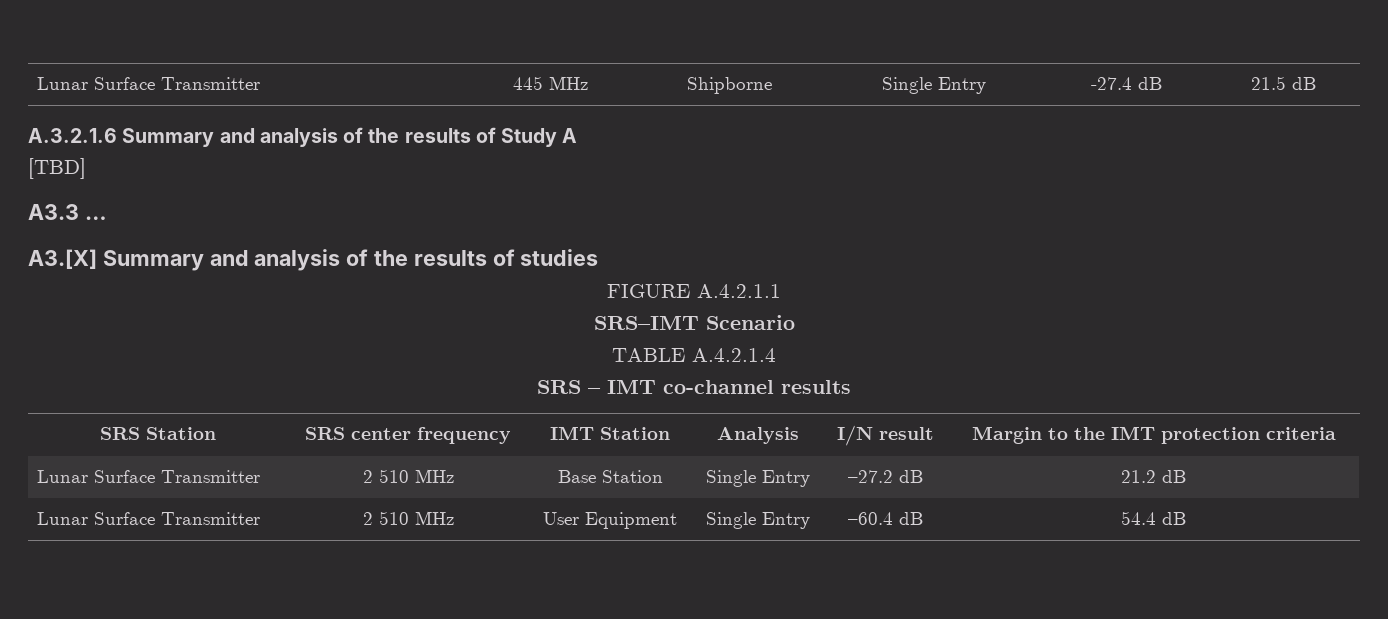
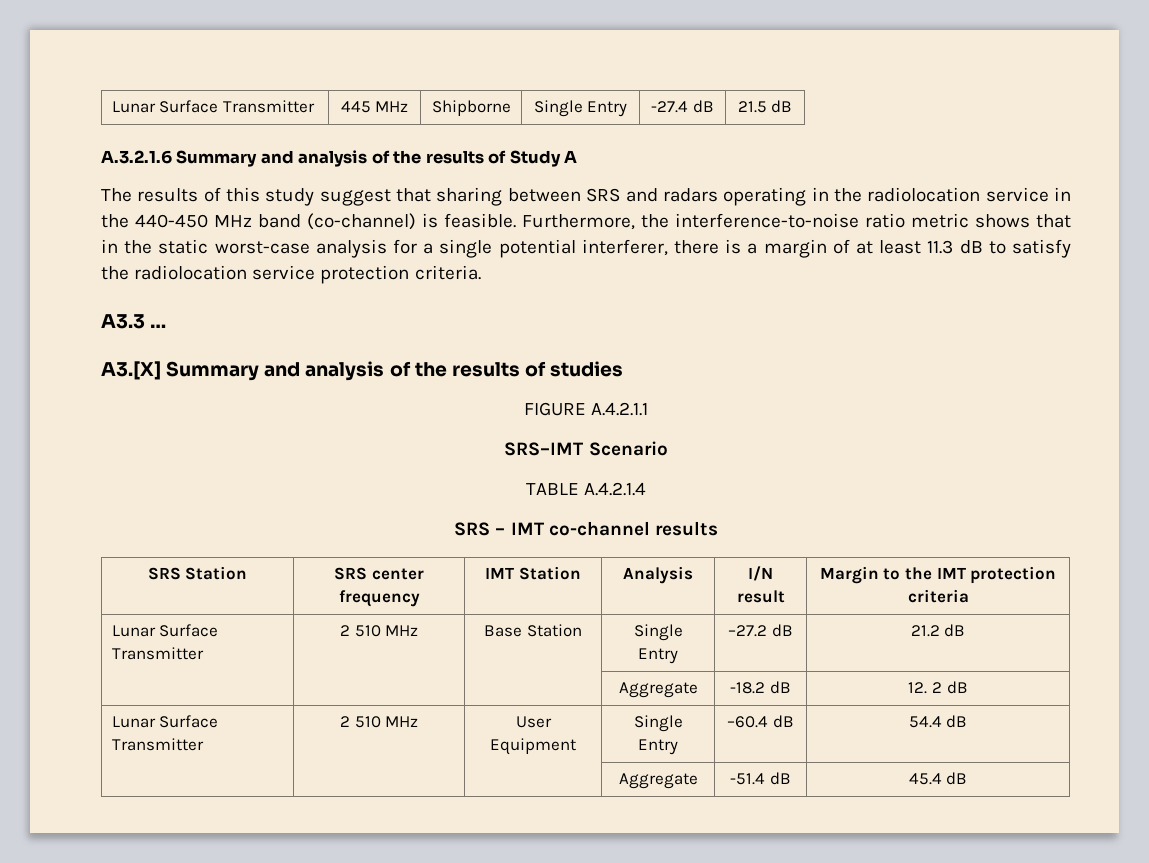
[28,158,86,179] [TBD] -> [101,187,1072,206] [101,213,1071,230] [101,239,1072,258] [101,265,481,284] The results of this study suggest that sharing between SRS and radars operating in the radiolocation service in the 440-450 MHz band (co-channel) is feasible. Furthermore, the interference-to-noise ratio metric shows that in the static worst-case analysis for a single potential interferer, there is a margin of at least 11.3 dB to satisfy the radiolocation service protection criteria.
(1186, 476) none -> [618,682,698,698] [730,681,791,694] [908,681,968,694] // | | | Aggregate | -18.2 dB | 12. 2 dB
(1186, 518) none -> [618,773,698,789] [730,772,791,785] [908,772,968,785] // | | | Aggregate | -51.4 dB | 45.4 dB

